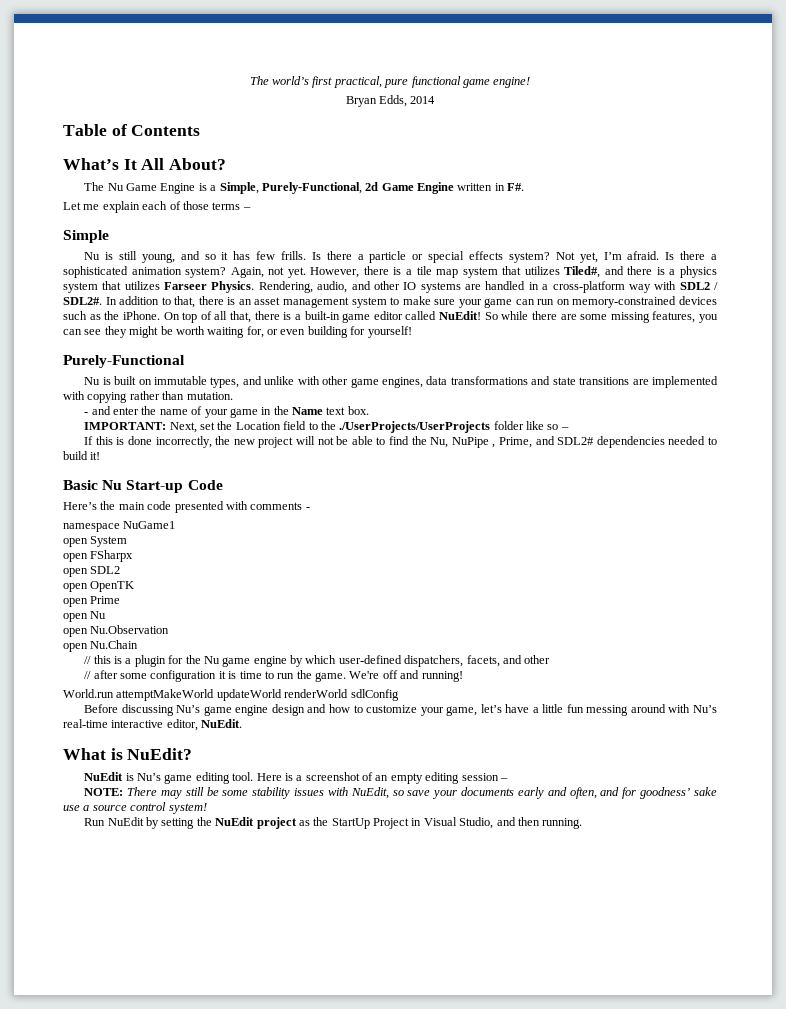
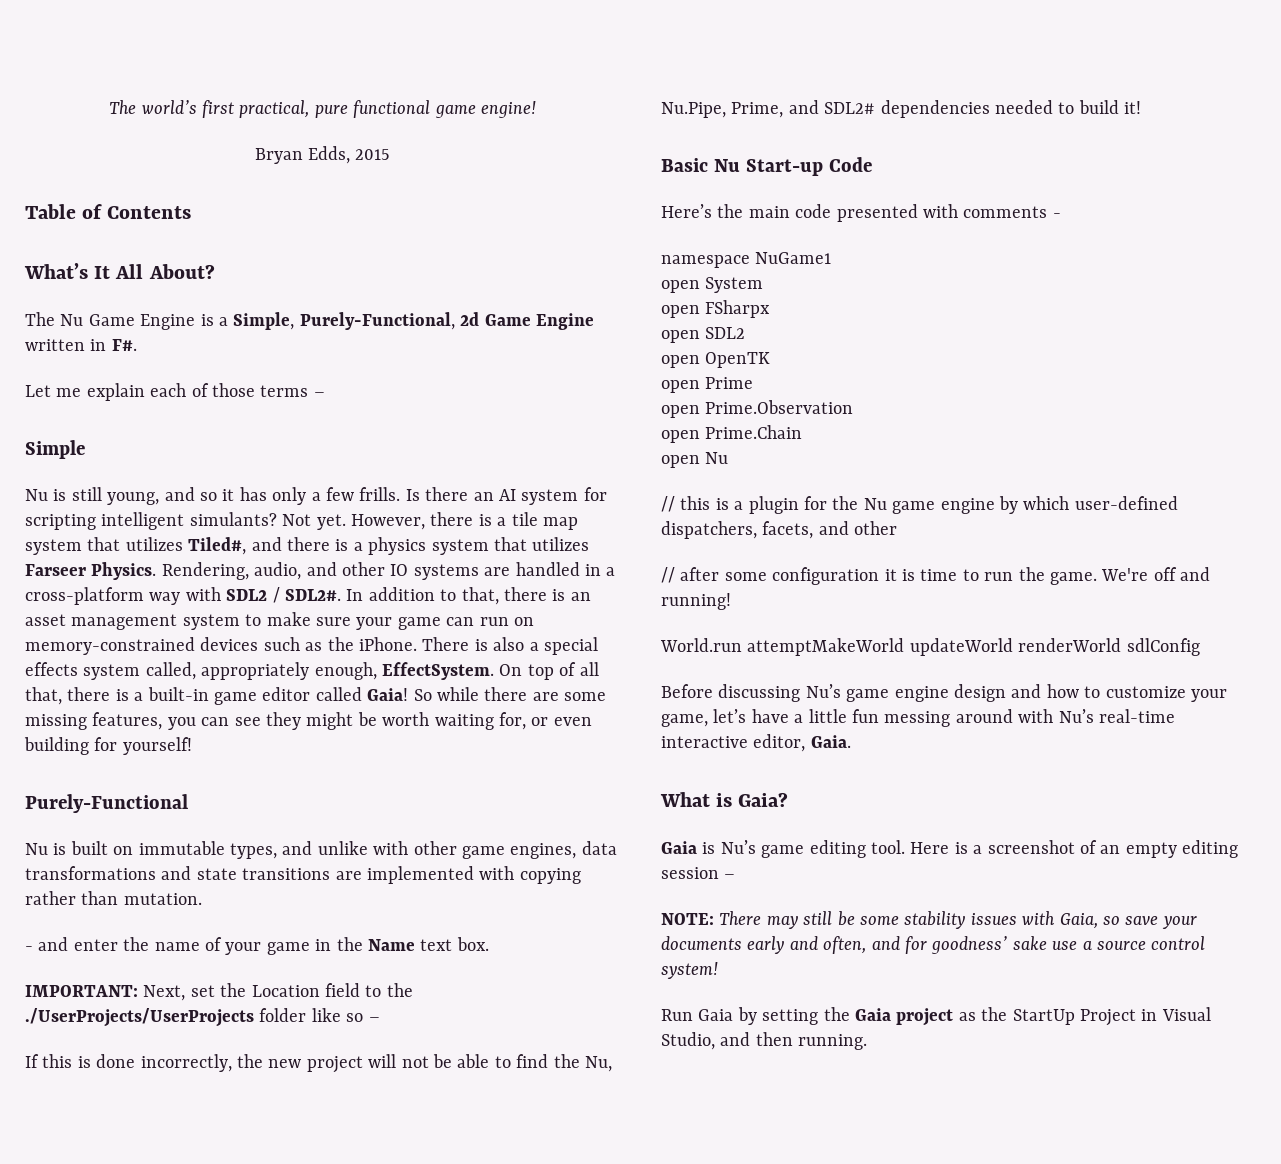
[410,96,436,104] 2014 -> [355,149,391,160] 2015
(251, 255) none -> [272,487,321,505] only a
[357,251,718,263] [63,266,285,278] a particle or special effects system? Not yet, I’m afraid. Is there a sophisticated animation system? Again, not -> [473,487,607,505] [25,512,312,530] an AI system for scripting intelligent simulants? Not
(160, 315) none -> [422,637,598,655] [25,662,494,680] There is also a special effects system called, appropriately enough, EffectSystem.
[439,311,481,320] NuEdit! -> [367,688,409,701] Gaia!
[451,437,496,448] NuPipe , -> [661,102,726,118] Nu.Pipe,
[90,611,107,619] [63,625,170,637] [63,640,139,652] Nu // open Nu.Observation // open Nu.Chain -> [705,400,854,414] [661,425,803,443] [661,452,729,468] Prime.Observation // open Prime.Chain // open Nu
[201,719,243,728] NuEdit. -> [810,735,851,748] Gaia.
[127,748,193,760] [84,772,124,781] NuEdit? // NuEdit -> [738,792,789,807] [661,841,697,854] Gaia? // Gaia
[350,787,389,799] NuEdit, -> [1059,913,1098,929] Gaia,
[107,817,144,826] NuEdit -> [698,1009,734,1021] Gaia
[215,817,255,826] NuEdit -> [855,1008,891,1021] Gaia

